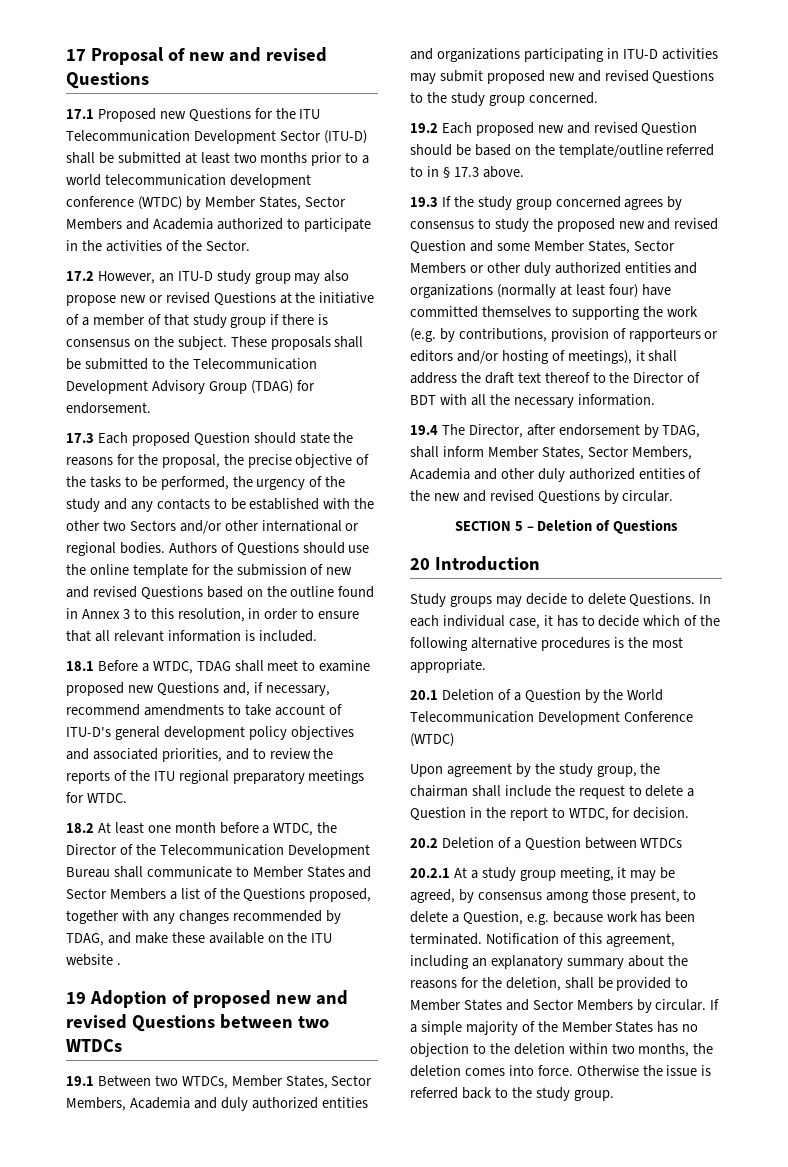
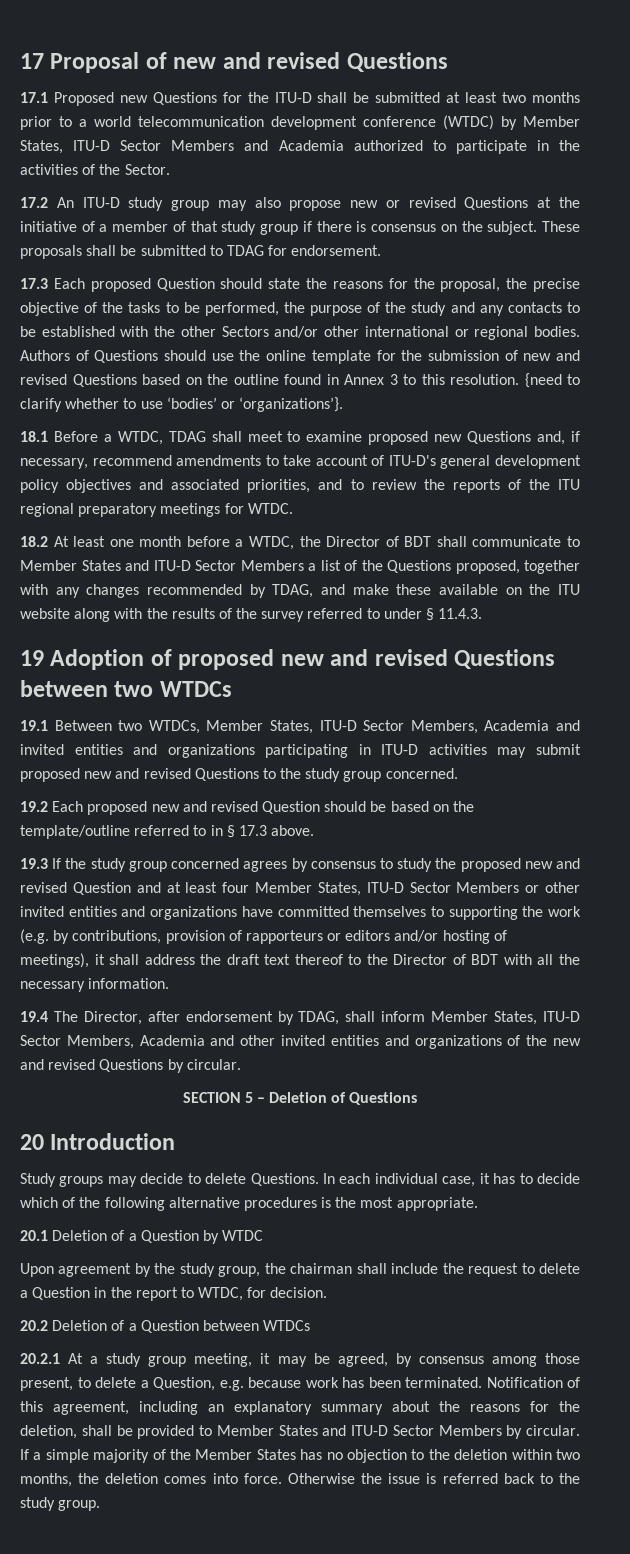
[299,109,321,119] [66,130,367,144] ITU Telecommunication Development Sector (ITU-D) -> [274,92,312,103] ITU-D
(301, 203) none -> [73,140,111,151] ITU-D
[97,271,174,284] However, an -> [56,197,74,208] An
[168,358,317,370] [66,380,293,394] the Telecommunication Development Advisory Group (TDAG) -> [226,245,264,256] TDAG
[256,479,306,490] urgency -> [310,305,363,316] purpose
[102,520,126,531] two -> (216, 331) none
[177,608,360,622] [66,630,317,642] resolution, in order to ensure that all relevant information is included. -> [450,373,580,388] [20,397,344,412] resolution. {need to clarify whether to use ‘bodies’ or ‘organizations’}.
[135,844,370,858] [66,867,110,878] the Telecommunication Development Bureau -> [404,536,432,547] BDT
(372, 872) none -> [153,560,191,571] ITU-D
[116,963,121,965] . -> [74,608,483,622] along with the results of the survey referred to under § 11.4.3.
[331,1075,373,1086] [66,1097,318,1111] Sector Members, Academia and duly authorized -> [319,720,581,734] [20,744,64,755] ITU-D Sector Members, Academia and invited
[496,240,630,254] some Member States, -> [166,882,404,896] at least four Member States, ITU-D
[523,262,698,276] [410,284,638,298] duly authorized entities and organizations (normally at least four) -> [20,906,238,920] invited entities and organizations
(584, 453) none -> [542,1011,580,1022] ITU-D
[537,468,685,482] duly authorized entities -> [281,1035,502,1049] invited entities and organizations
[603,689,664,701] [410,711,693,725] [410,733,454,747] the World Telecommunication Development Conference (WTDC) -> [222,1230,264,1241] WTDC
(529, 1005) none -> [351,1425,388,1436] ITU-D

